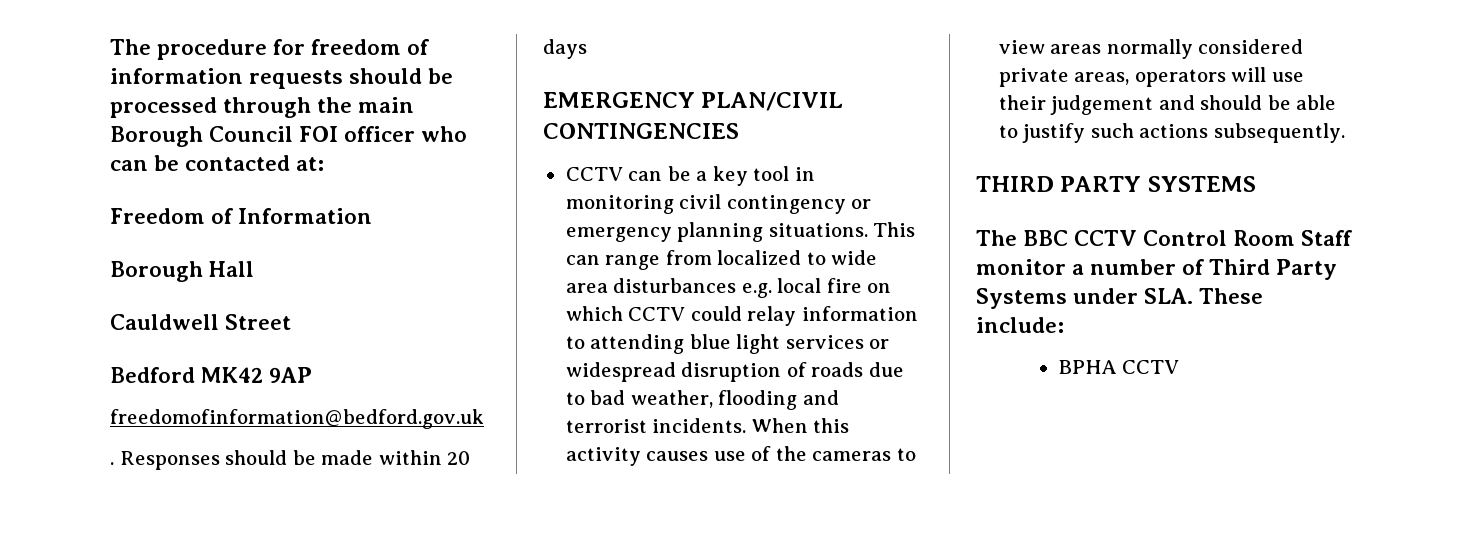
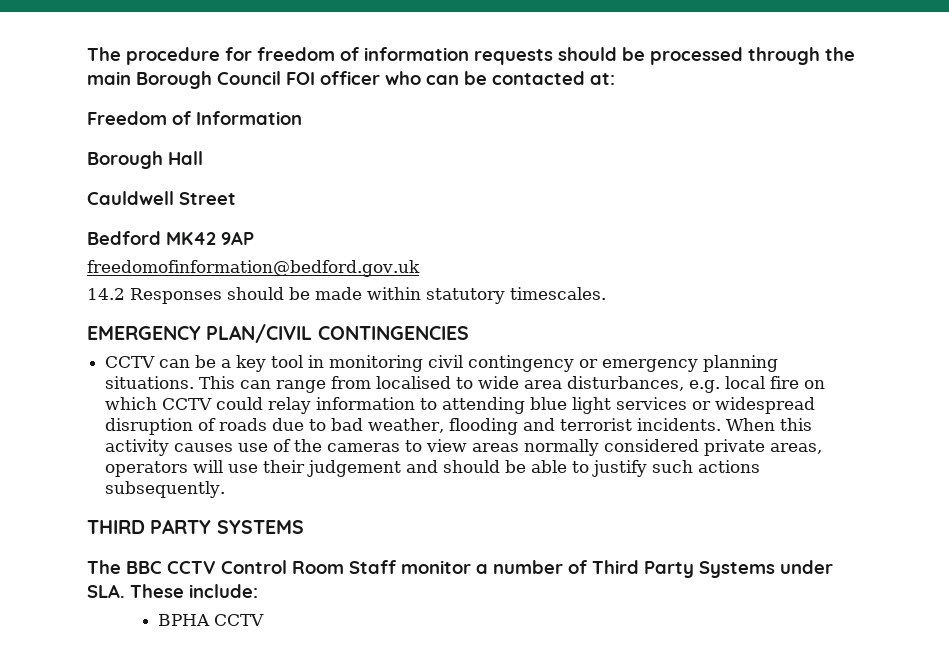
[110,462,114,465] . -> [87,288,125,300] 14.2
[447,451,471,465] [543,39,587,59] 20 days -> [426,287,606,304] statutory timescales.
[717,250,802,265] localized -> [376,376,452,389] localised
[613,278,737,293] disturbances -> [567,376,685,391] disturbances,

